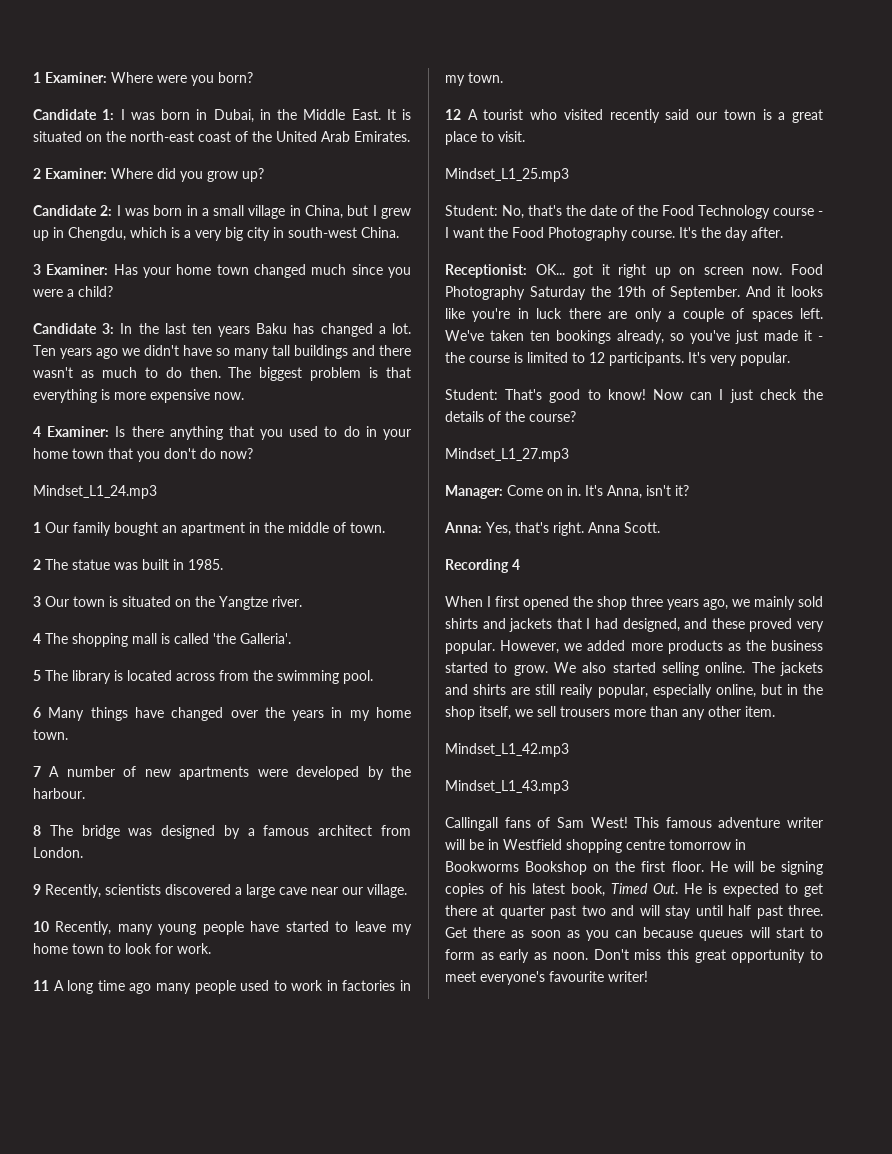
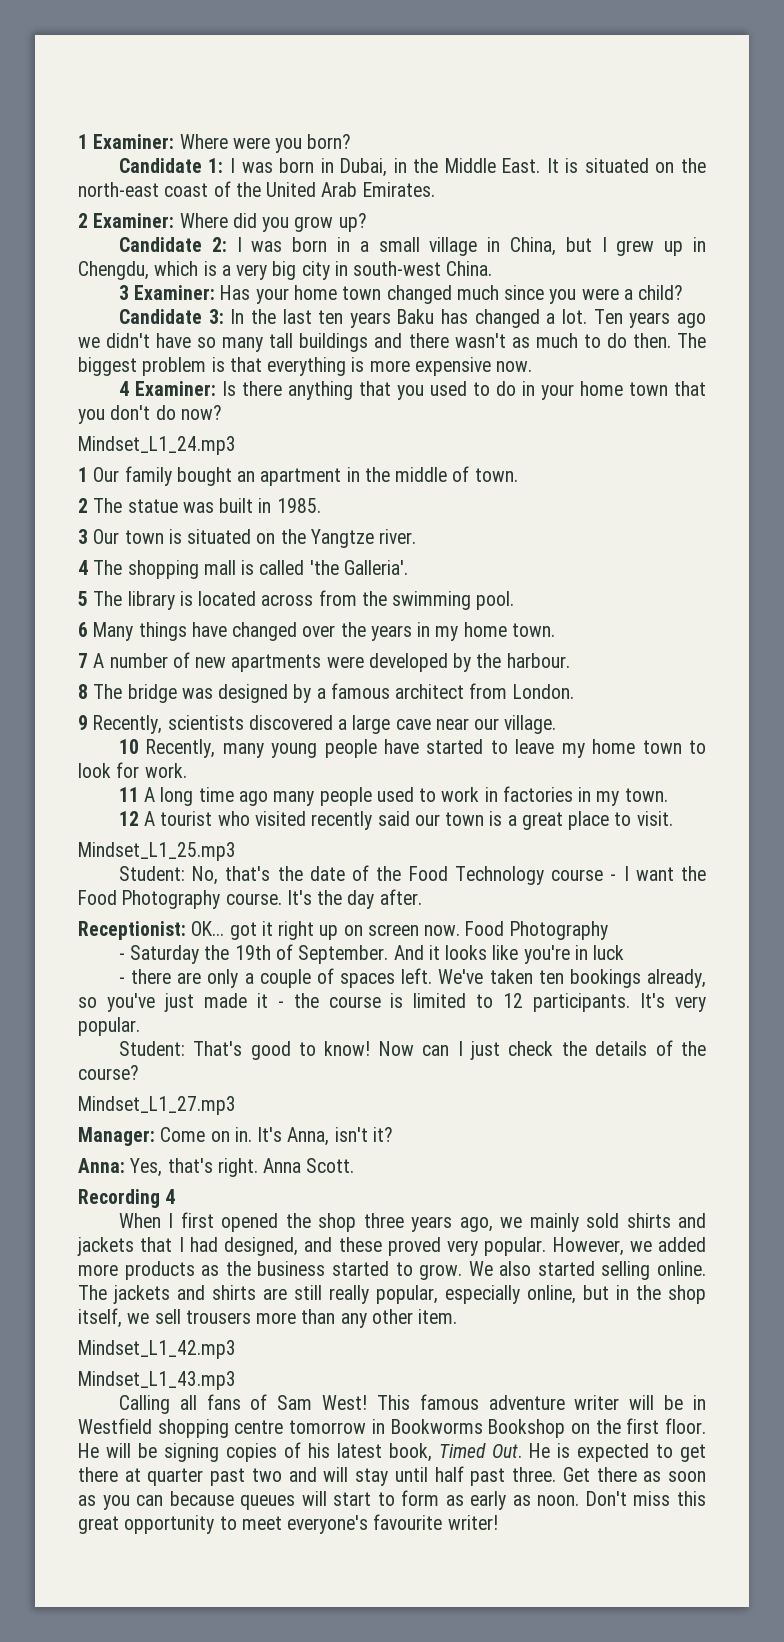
(525, 293) none -> [118,953,125,960] // -
(563, 313) none -> [118,977,125,984] // -
[560,684,594,698] reaily -> [329,1285,369,1304] really
[445,817,498,831] Callingall -> [118,1395,197,1414] Calling all

